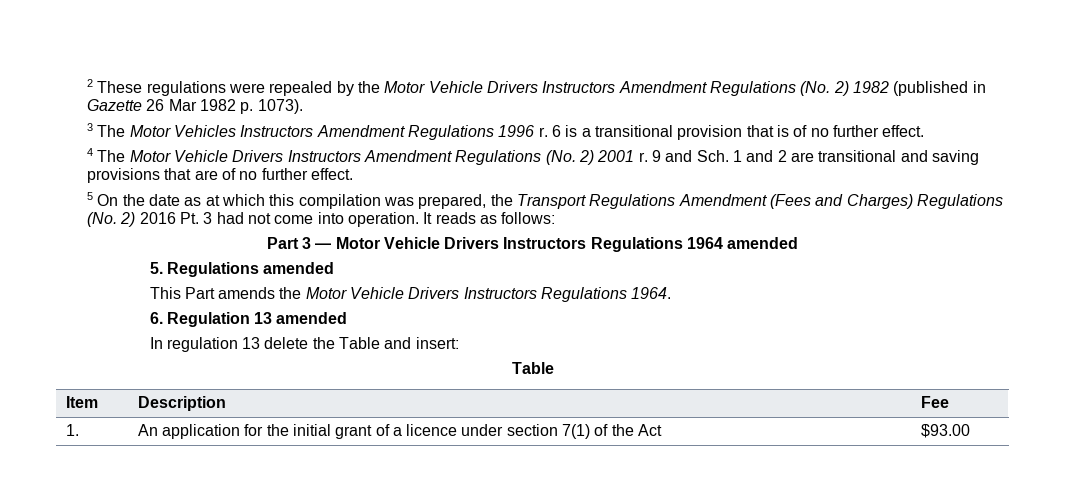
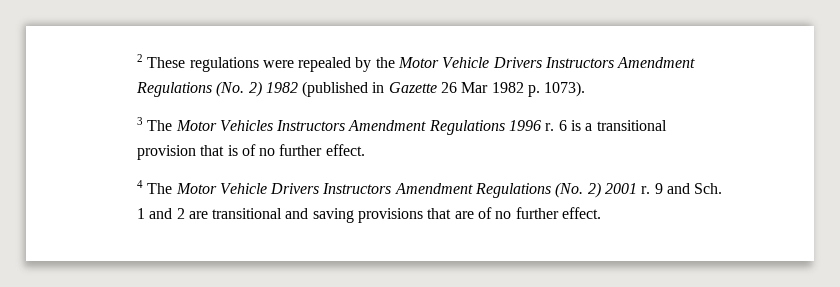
[87,192,1003,209] [87,212,556,227] [266,237,799,252] [149,262,335,277] [149,287,672,302] [149,312,348,327] [149,337,459,352] [511,362,554,374] [65,396,98,408] [137,396,226,411] [920,396,949,408] [65,424,79,436] [137,424,663,439] [920,424,970,438] // 5 On the date as at which this compilation was prepared, the Transport Regulations Amendment (Fees and Charges) Regulations (No. 2) 2016 Pt. 3 had not come into operation. It reads as follows: // Part 3 — Motor Vehicle Drivers Instructors Regulations 1964 amended // 5. Regulations amended // This Part amends the Motor Vehicle Drivers Instructors Regulations 1964. // 6. Regulation 13 amended // In regulation 13 delete the Table and insert: // Table // Item | Description | Fee // 1. | An application for the initial grant of a licence under section 7(1) of the Act | $93.00 -> (602, 213) none

